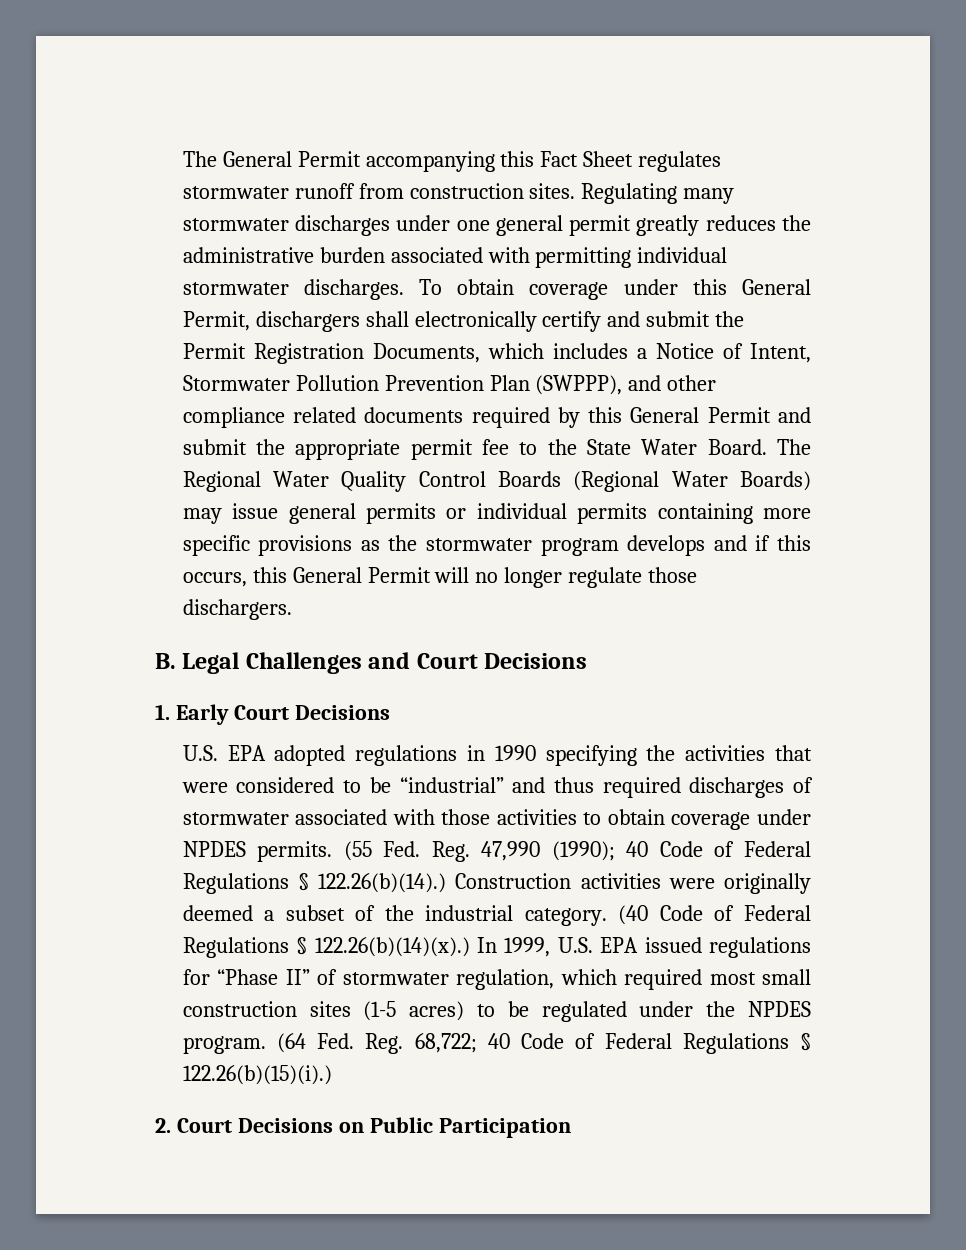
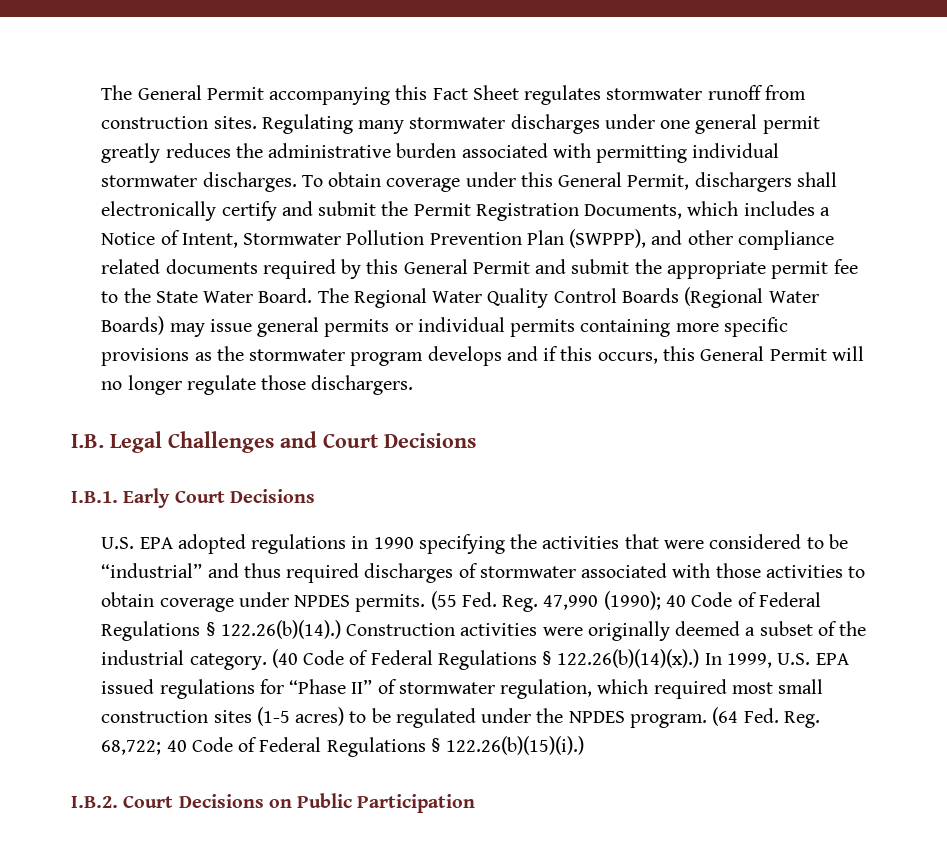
[155,653,176,669] B. -> [71,434,104,448] I.B.
[155,704,170,720] 1. -> [71,491,118,503] I.B.1.
[155,1118,171,1133] 2. -> [71,796,118,808] I.B.2.

